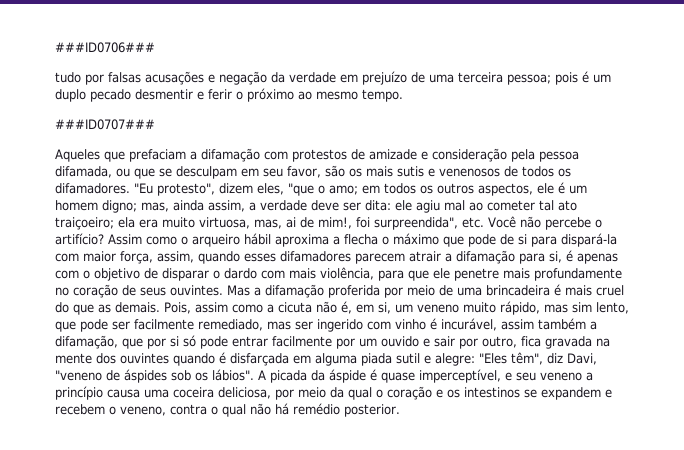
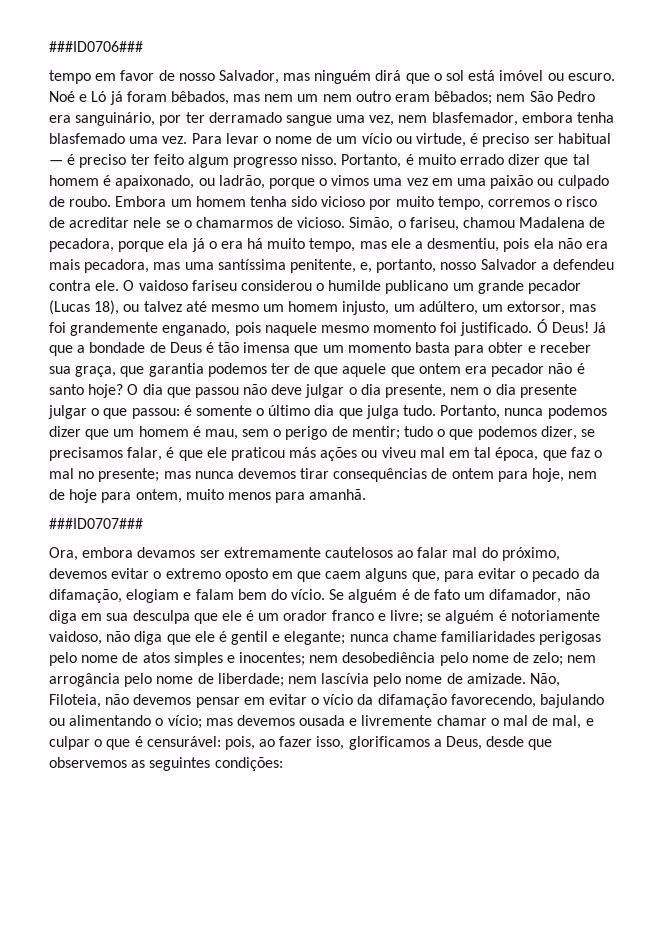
[55,71,611,85] [55,88,403,102] [55,119,155,130] [55,148,579,162] [55,165,571,179] [55,182,587,196] [55,200,577,213] [55,216,602,230] [55,233,617,247] [55,250,618,264] [55,267,622,281] [55,284,624,298] [55,301,629,315] [55,318,597,332] [55,335,610,349] [55,352,597,366] [55,369,593,383] [55,386,612,400] [55,403,400,417] tudo por falsas acusações e negação da verdade em prejuízo de uma terceira pessoa; pois é um duplo pecado desmentir e ferir o próximo ao mesmo tempo. // ###ID0707### // Aqueles que prefaciam a difamação com protestos de amizade e consideração pela pessoa difamada, ou que se desculpam em seu favor, são os mais sutis e venenosos de todos os difamadores. "Eu protesto", dizem eles, "que o amo; em todos os outros aspectos, ele é um homem digno; mas, ainda assim, a verdade deve ser dita: ele agiu mal ao cometer tal ato traiçoeiro; ela era muito virtuosa, mas, ai de mim!, foi surpreendida", etc. Você não percebe o artifício? Assim como o arqueiro hábil aproxima a flecha o máximo que pode de si para dispará-la com maior força, assim, quando esses difamadores parecem atrair a difamação para si, é apenas com o objetivo de disparar o dardo com mais violência, para que ele penetre mais profundamente no coração de seus ouvintes. Mas a difamação proferida por meio de uma brincadeira é mais cruel do que as demais. Pois, assim como a cicuta não é, em si, um veneno muito rápido, mas sim lento, que pode ser facilmente remediado, mas ser ingerido com vinho é incurável, assim também a difamação, que por si só pode entrar facilmente por um ouvido e sair por outro, fica gravada na mente dos ouvintes quando é disfarçada em alguma piada sutil e alegre: "Eles têm", diz Davi, "veneno de áspides sob os lábios". A picada da áspide é quase imperceptível, e seu veneno a princípio causa uma coceira deliciosa, por meio da qual o coração e os intestinos se expandem e recebem o veneno, contra o qual não há remédio posterior. -> [49,70,615,84] [49,91,595,105] [49,112,615,126] [49,133,611,147] [49,154,590,168] [49,175,609,189] [49,196,598,210] [49,217,606,231] [49,238,608,252] [49,259,615,273] [49,280,582,294] [49,300,597,315] [49,319,607,336] [49,342,591,356] [49,363,585,377] [49,384,577,398] [48,405,607,419] [49,426,595,440] [49,447,602,461] [49,468,598,482] [49,489,367,503] [49,518,143,529] [49,547,560,561] [49,568,600,582] [49,589,590,603] [49,610,600,624] [49,631,602,645] [49,652,597,666] [49,673,561,687] [49,694,605,708] [49,715,594,729] [49,736,553,750] [49,757,283,771] tempo em favor de nosso Salvador, mas ninguém dirá que o sol está imóvel ou escuro. Noé e Ló já foram bêbados, mas nem um nem outro eram bêbados; nem São Pedro era sanguinário, por ter derramado sangue uma vez, nem blasfemador, embora tenha blasfemado uma vez. Para levar o nome de um vício ou virtude, é preciso ser habitual — é preciso ter feito algum progresso nisso. Portanto, é muito errado dizer que tal homem é apaixonado, ou ladrão, porque o vimos uma vez em uma paixão ou culpado de roubo. Embora um homem tenha sido vicioso por muito tempo, corremos o risco de acreditar nele se o chamarmos de vicioso. Simão, o fariseu, chamou Madalena de pecadora, porque ela já o era há muito tempo, mas ele a desmentiu, pois ela não era mais pecadora, mas uma santíssima penitente, e, portanto, nosso Salvador a defendeu contra ele. O vaidoso fariseu considerou o humilde publicano um grande pecador (Lucas 18), ou talvez até mesmo um homem injusto, um adúltero, um extorsor, mas foi grandemente enganado, pois naquele mesmo momento foi justificado. Ó Deus! Já que a bondade de Deus é tão imensa que um momento basta para obter e receber sua graça, que garantia podemos ter de que aquele que ontem era pecador não é santo hoje? O dia que passou não deve julgar o dia presente, nem o dia presente julgar o que passou: é somente o último dia que julga tudo. Portanto, nunca podemos dizer que um homem é mau, sem o perigo de mentir; tudo o que podemos dizer, se precisamos falar, é que ele praticou más ações ou viveu mal em tal época, que faz o mal no presente; mas nunca devemos tirar consequências de ontem para hoje, nem de hoje para ontem, muito menos para amanhã. // ###ID0707### // Ora, embora devamos ser extremamente cautelosos ao falar mal do próximo, devemos evitar o extremo oposto em que caem alguns que, para evitar o pecado da difamação, elogiam e falam bem do vício. Se alguém é de fato um difamador, não diga em sua desculpa que ele é um orador franco e livre; se alguém é notoriamente vaidoso, não diga que ele é gentil e elegante; nunca chame familiaridades perigosas pelo nome de atos simples e inocentes; nem desobediência pelo nome de zelo; nem arrogância pelo nome de liberdade; nem lascívia pelo nome de amizade. Não, Filoteia, não devemos pensar em evitar o vício da difamação favorecendo, bajulando ou alimentando o vício; mas devemos ousada e livremente chamar o mal de mal, e culpar o que é censurável: pois, ao fazer isso, glorificamos a Deus, desde que observemos as seguintes condições:

